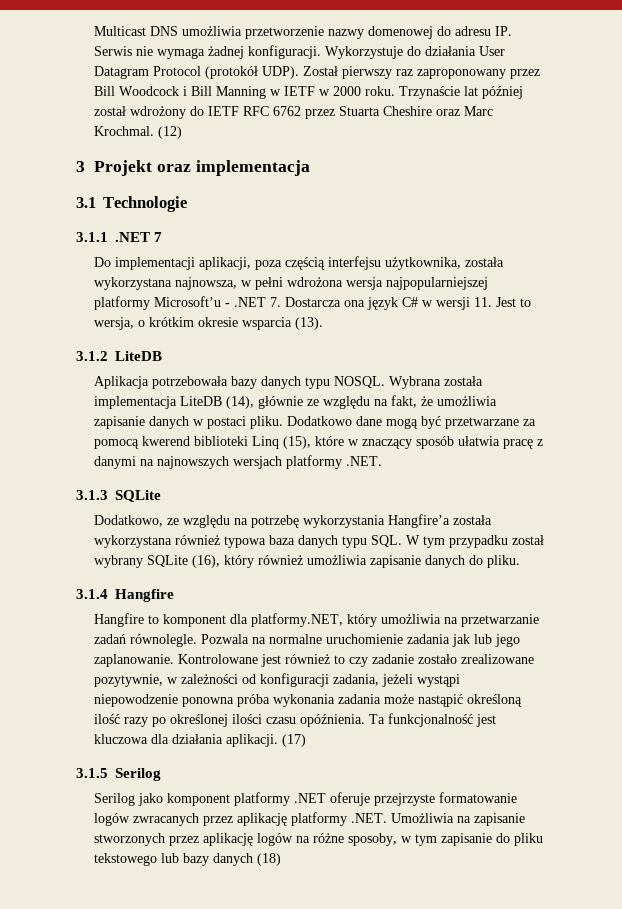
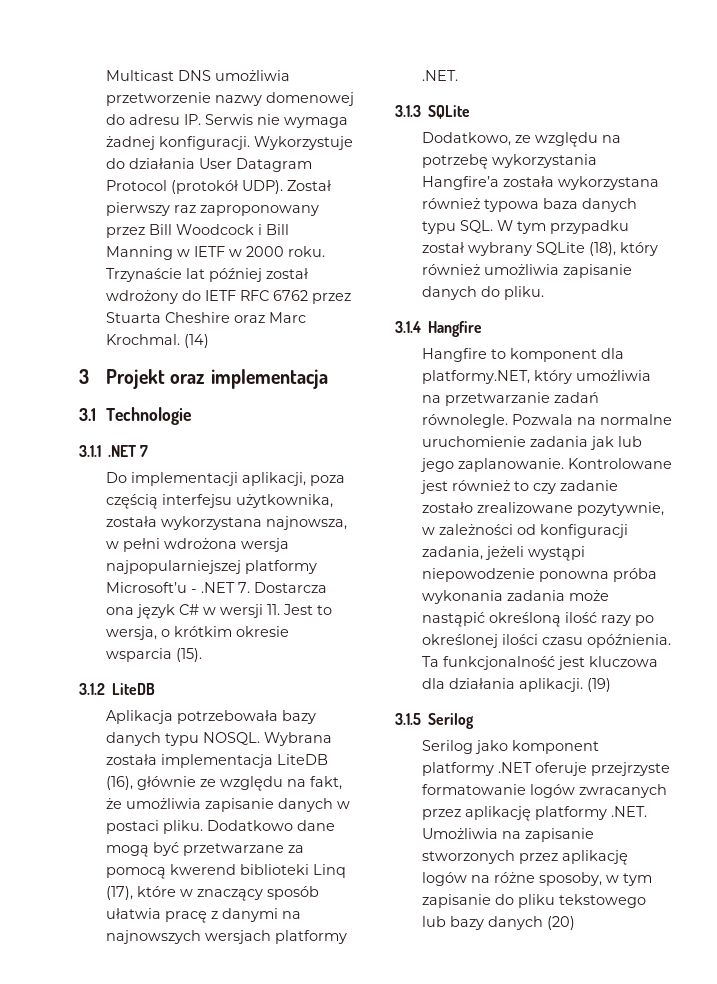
[158,126,183,139] (12) -> [184,334,210,348] (14)
[295,317,324,330] (13). -> [176,648,203,662] (15).
[226,396,255,409] (14), -> [106,776,134,790] (16),
[283,436,312,449] (15), -> [106,886,134,900] (17),
[192,555,221,568] (16), -> [589,242,617,256] (18),
[282,734,307,747] (17) -> [587,678,612,692] (19)
[257,853,282,866] (18) -> [547,916,576,930] (20)

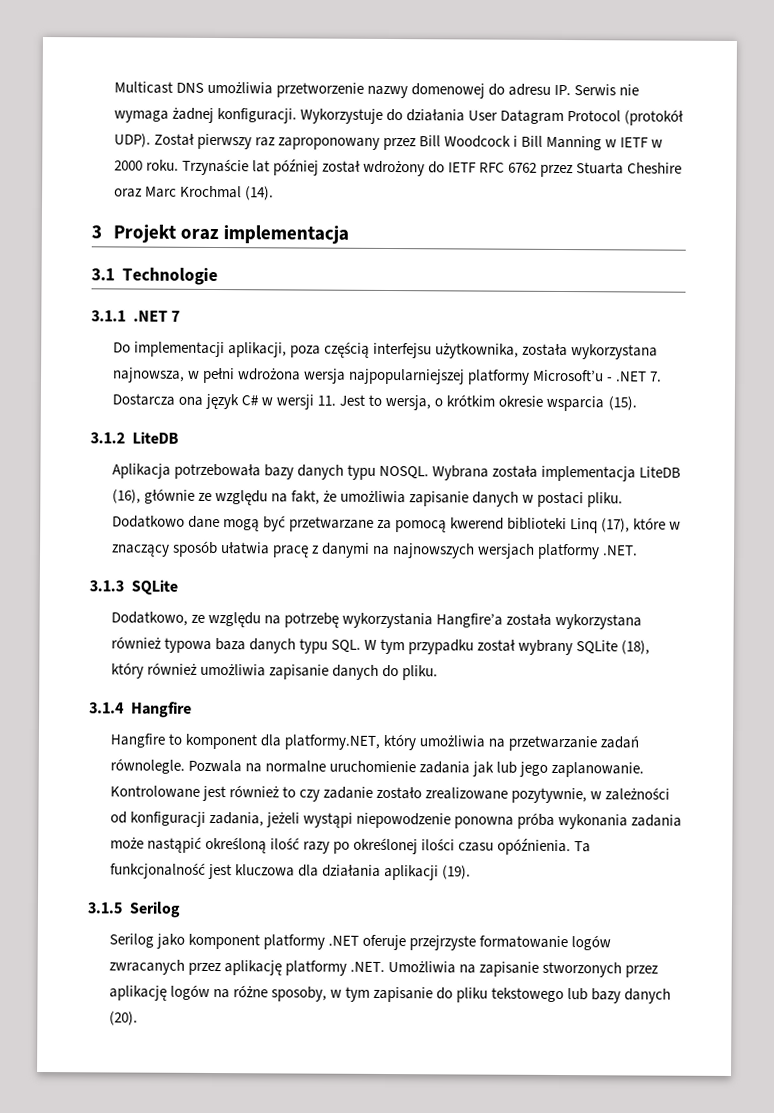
[106,334,210,348] Krochmal. (14) -> [179,185,274,201] Krochmal (14).
[519,678,612,692] aplikacji. (19) -> [384,864,472,881] aplikacji (19).
[547,916,576,930] (20) -> [108,1011,138,1026] (20).

